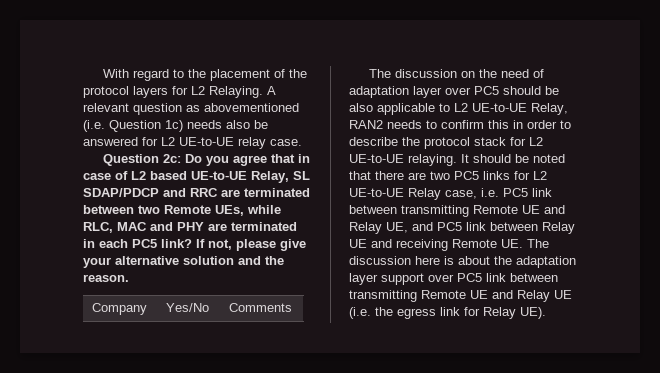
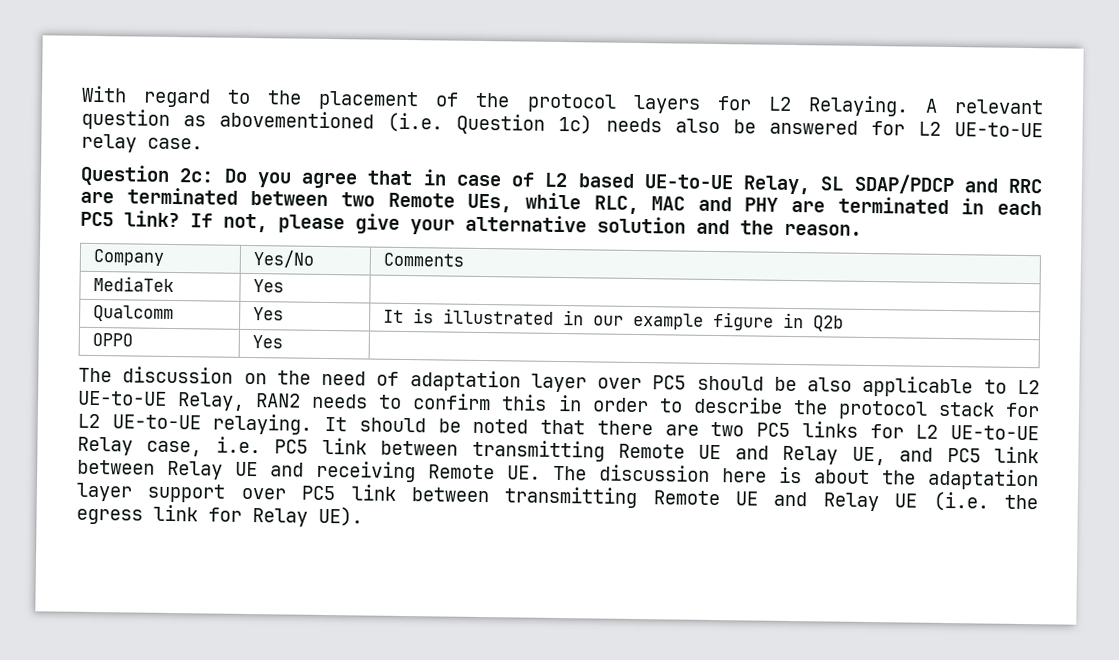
(293, 307) none -> [93,275,175,293] [253,279,285,293] [93,304,175,323] [253,307,285,321] [383,308,845,332] [92,332,134,347] [252,335,284,349] // MediaTek | Yes | // Qualcomm | Yes | It is illustrated in our example figure in Q2b // OPPO | Yes |

